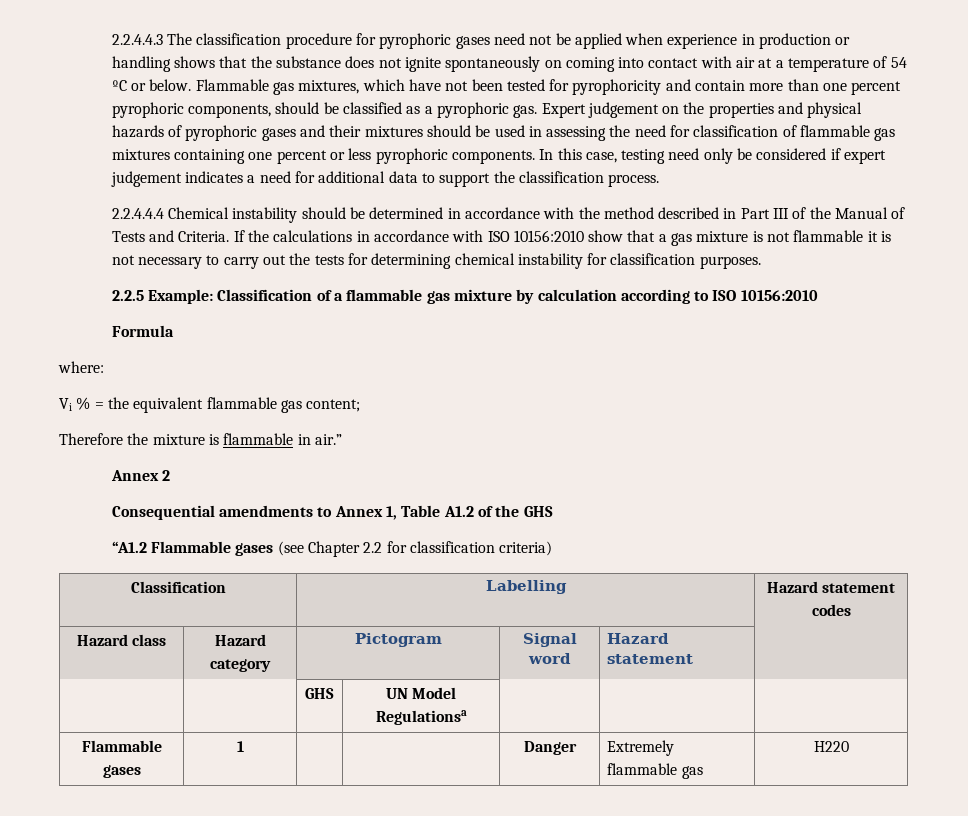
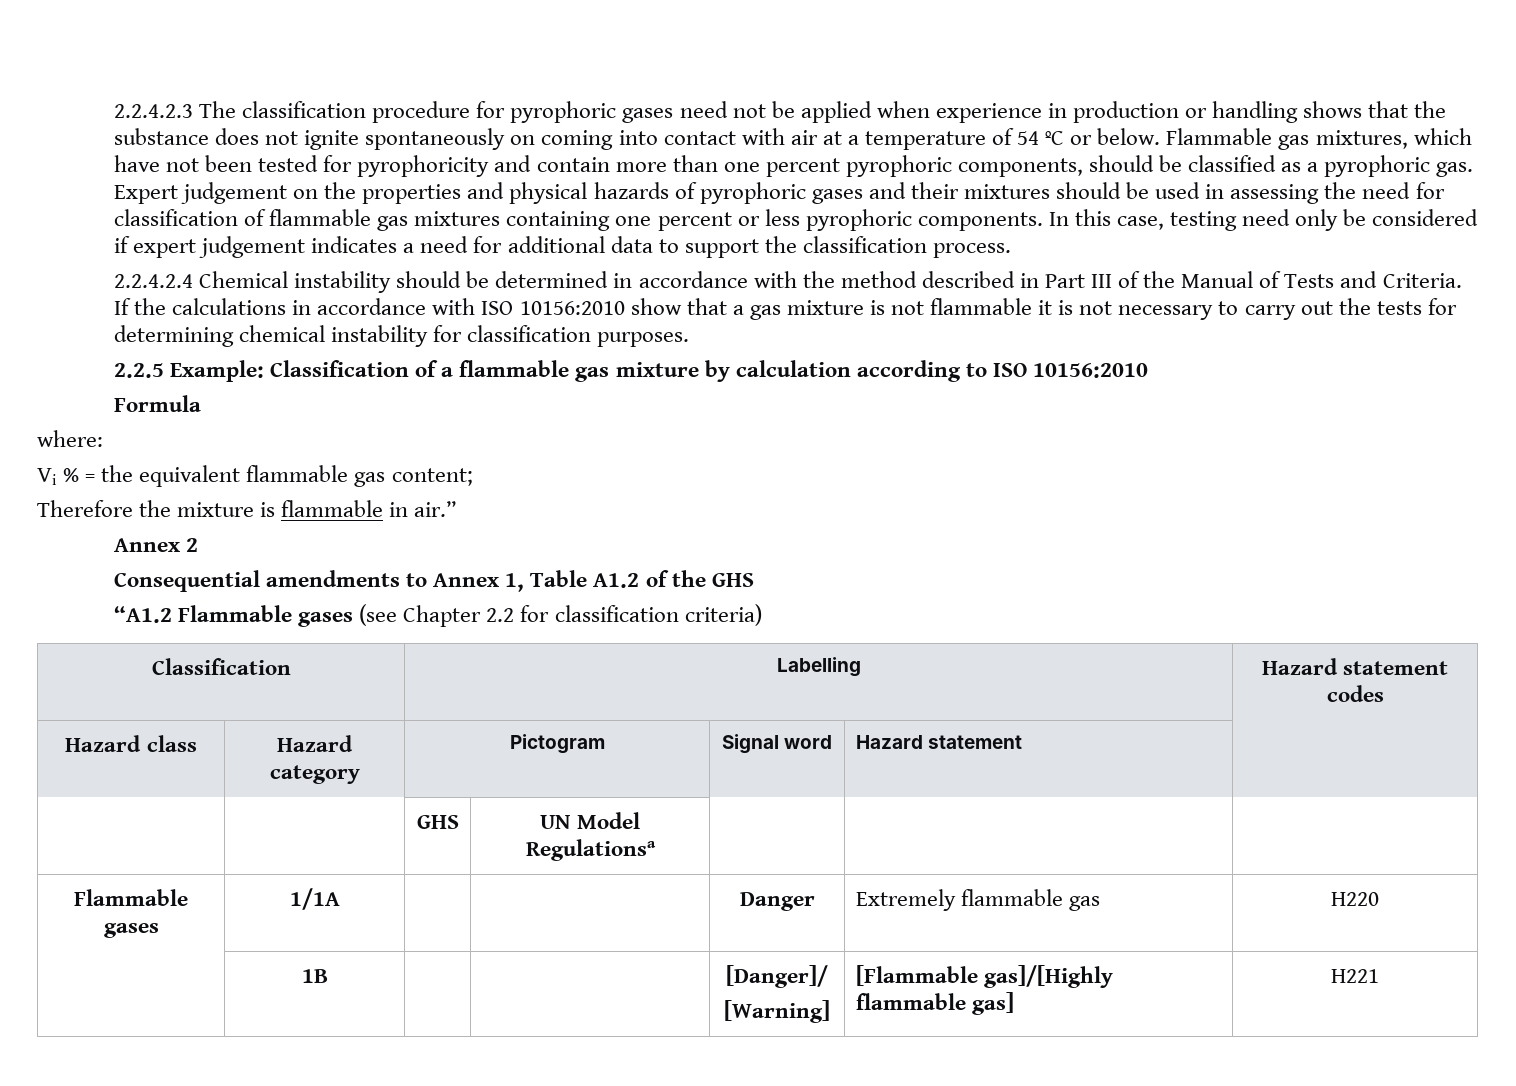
[111,34,163,45] 2.2.4.4.3 -> [113,104,193,118] 2.2.4.2.3
[111,208,164,219] 2.2.4.4.4 -> [113,274,193,288] 2.2.4.2.4
[236,741,244,752] 1 -> [289,888,340,910] 1/1A
(849, 746) none -> [301,969,328,983] [726,965,828,988] [724,1000,830,1023] [855,965,1113,988] [855,992,1014,1015] [1331,969,1379,983] // | 1B | | | [Danger]/ // [Warning] | [Flammable gas]/[Highly flammable gas] | H221

